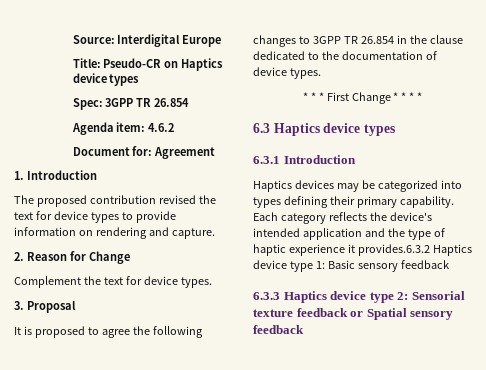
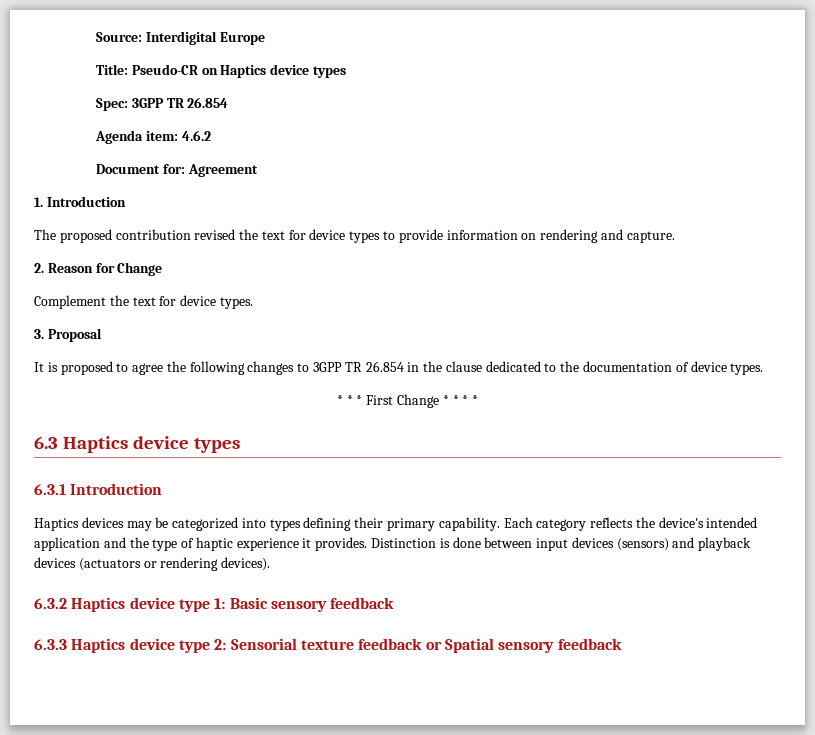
[357,244,430,256] provides.6.3.2 -> [315,537,752,551] [34,557,271,571] [34,598,67,609] provides. Distinction is done between input devices (sensors) and playback devices (actuators or rendering devices). // 6.3.2

